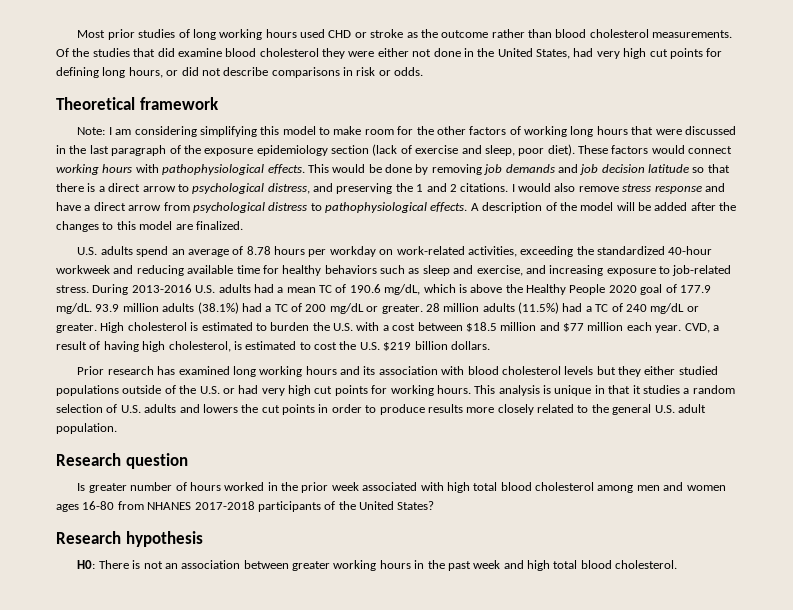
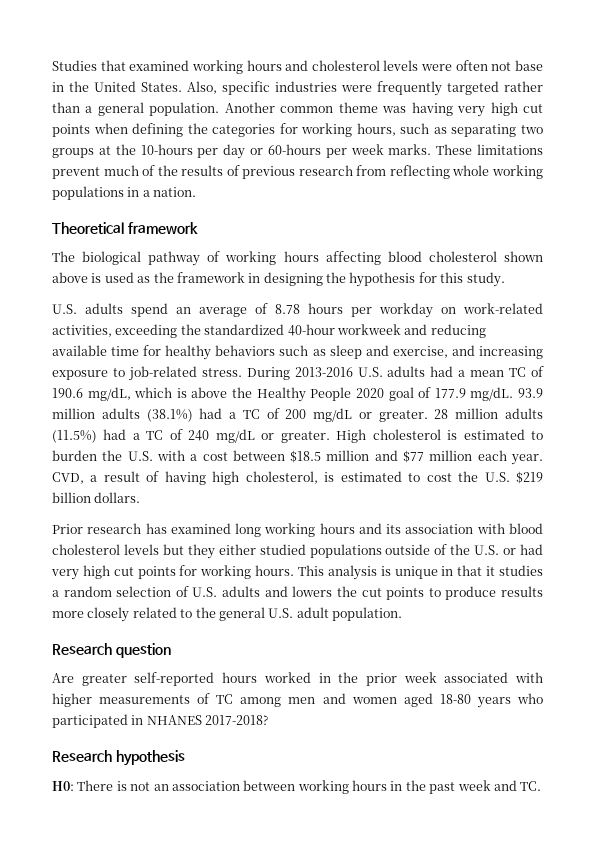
[77,29,733,40] [56,48,723,59] [56,67,424,78] [56,97,219,110] [77,126,736,137] [56,144,733,156] [56,164,730,175] [56,183,725,194] [56,202,737,213] [56,221,243,232] Most prior studies of long working hours used CHD or stroke as the outcome rather than blood cholesterol measurements. Of the studies that did examine blood cholesterol they were either not done in the United States, had very high cut points for defining long hours, or did not describe comparisons in risk or odds. // Theoretical framework // Note: I am considering simplifying this model to make room for the other factors of working long hours that were discussed in the last paragraph of the exposure epidemiology section (lack of exercise and sleep, poor diet). These factors would connect working hours with pathophysiological effects. This would be done by removing job demands and job decision latitude so that there is a direct arrow to psychological distress, and preserving the 1 and 2 citations. I would also remove stress response and have a direct arrow from psychological distress to pathophysiological effects. A description of the model will be added after the changes to this model are finalized. -> [52,60,543,74] [52,81,543,96] [52,102,543,117] [52,123,543,137] [52,144,543,159] [52,165,543,179] [52,186,197,200] [52,222,198,234] [52,251,543,266] [52,272,505,287] Studies that examined working hours and cholesterol levels were often not base in the United States. Also, specific industries were frequently targeted rather than a general population. Another common theme was having very high cut points when defining the categories for working hours, such as separating two groups at the 10-hours per day or 60-hours per week marks. These limitations prevent much of the results of previous research from reflecting whole working populations in a nation. // Theoretical framework // The biological pathway of working hours affecting blood cholesterol shown above is used as the framework in designing the hypothesis for this study.
[318,404,362,413] in order -> (425, 593) none
[77,482,187,493] Is greater number of -> [52,672,215,686] Are greater self-reported
[446,482,726,493] [56,501,435,512] high total blood cholesterol among men and women ages 16-80 from NHANES 2017-2018 participants of the United States? -> [52,693,543,708] [52,714,269,728] higher measurements of TC among men and women aged 18-80 years who participated in NHANES 2017-2018?
[292,561,331,571] greater -> (296, 785) none
[527,560,678,571] high total blood cholesterol. -> [520,781,542,791] TC.

